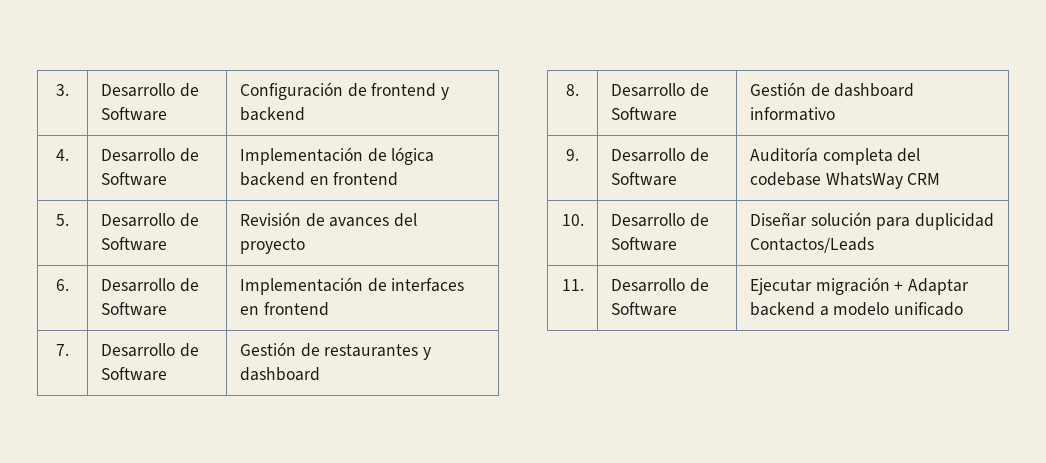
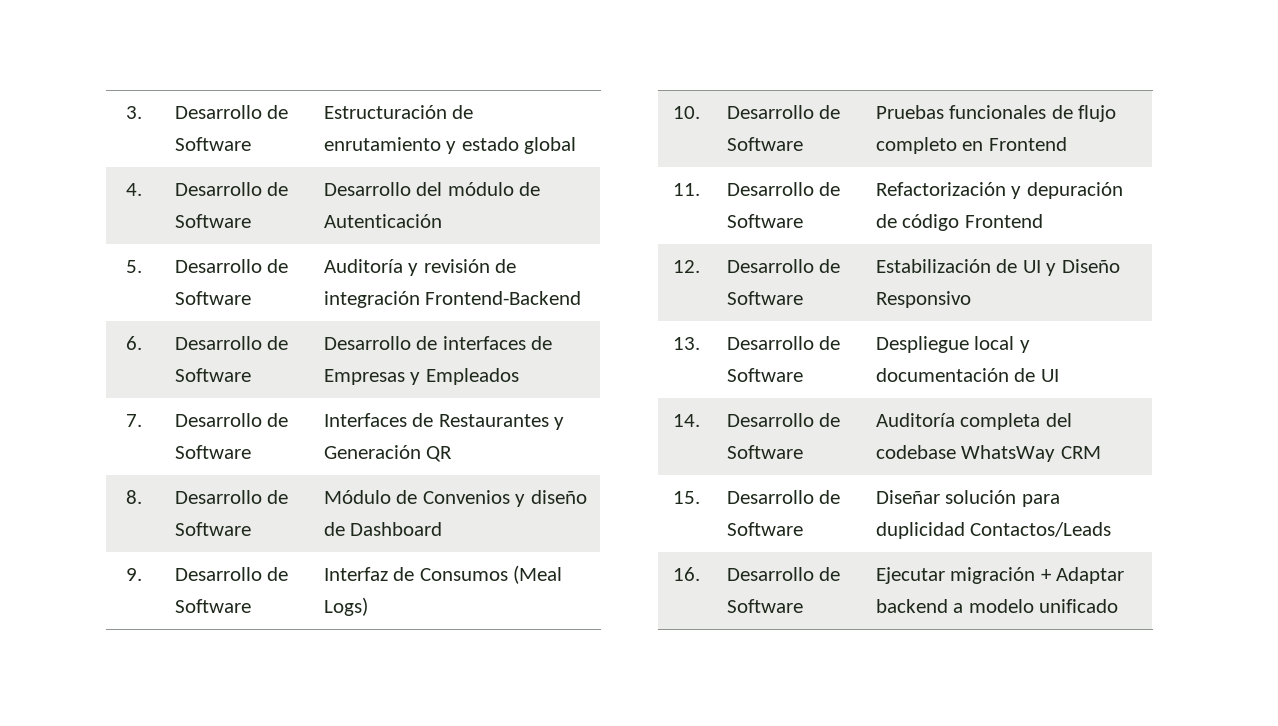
[239,82,450,100] [239,107,305,121] [56,149,69,161] [100,148,199,162] [100,172,167,186] [239,147,435,165] [239,172,399,186] [56,214,69,226] [100,213,199,227] [100,237,167,251] [239,212,418,227] [239,238,305,254] Configuración de frontend y backend // 4. | Desarrollo de Software | Implementación de lógica backend en frontend // 5. | Desarrollo de Software | Revisión de avances del proyecto -> [323,105,474,119] [323,137,577,154] [126,183,142,196] [174,182,289,196] [174,214,251,228] [323,182,541,196] [323,214,442,228] [126,260,142,273] [174,259,289,273] [174,291,251,305] [323,259,517,276] [323,291,582,308] Estructuración de enrutamiento y estado global // 4. | Desarrollo de Software | Desarrollo del módulo de Autenticación // 5. | Desarrollo de Software | Auditoría y revisión de integración Frontend-Backend
[239,277,363,295] Implementación -> [323,336,411,350] Desarrollo
[239,302,329,316] en frontend -> [531,336,553,350] [323,368,519,385] de Empresas y Empleados
[239,342,432,360] [239,367,320,381] [566,84,579,96] [610,83,709,97] [610,107,677,121] [749,82,915,97] [749,107,835,121] [566,149,579,161] Gestión de restaurantes y dashboard // 8. | Desarrollo de Software | Gestión de dashboard informativo // 9. -> [323,413,565,430] [323,445,453,462] [126,490,142,504] [174,490,289,504] [174,522,251,536] [323,490,587,507] [323,522,443,536] [126,568,142,581] [174,567,289,581] [174,599,251,613] [323,565,563,584] [323,597,368,616] [672,106,700,119] [726,105,841,119] [726,137,803,151] [875,105,1117,122] [875,137,1067,154] [672,183,700,196] [726,182,841,196] [726,214,803,228] [875,182,1123,199] [875,214,1043,231] [672,260,700,273] [726,259,841,273] [726,291,803,305] [875,259,1120,276] [875,291,971,308] [672,337,700,350] [726,336,841,350] [726,368,803,382] [875,336,1030,353] [875,368,1059,382] [672,414,700,427] Interfaces de Restaurantes y Generación QR // 8. | Desarrollo de Software | Módulo de Convenios y diseño de Dashboard // 9. | Desarrollo de Software | Interfaz de Consumos (Meal Logs) // 10. | Desarrollo de Software | Pruebas funcionales de flujo completo en Frontend // 11. | Desarrollo de Software | Refactorización y depuración de código Frontend // 12. | Desarrollo de Software | Estabilización de UI y Diseño Responsivo // 13. | Desarrollo de Software | Despliegue local y documentación de UI // 14.
[561,214,584,226] 10. -> [672,491,700,504] 15.
[561,279,584,291] 11. -> [672,567,700,581] 16.

